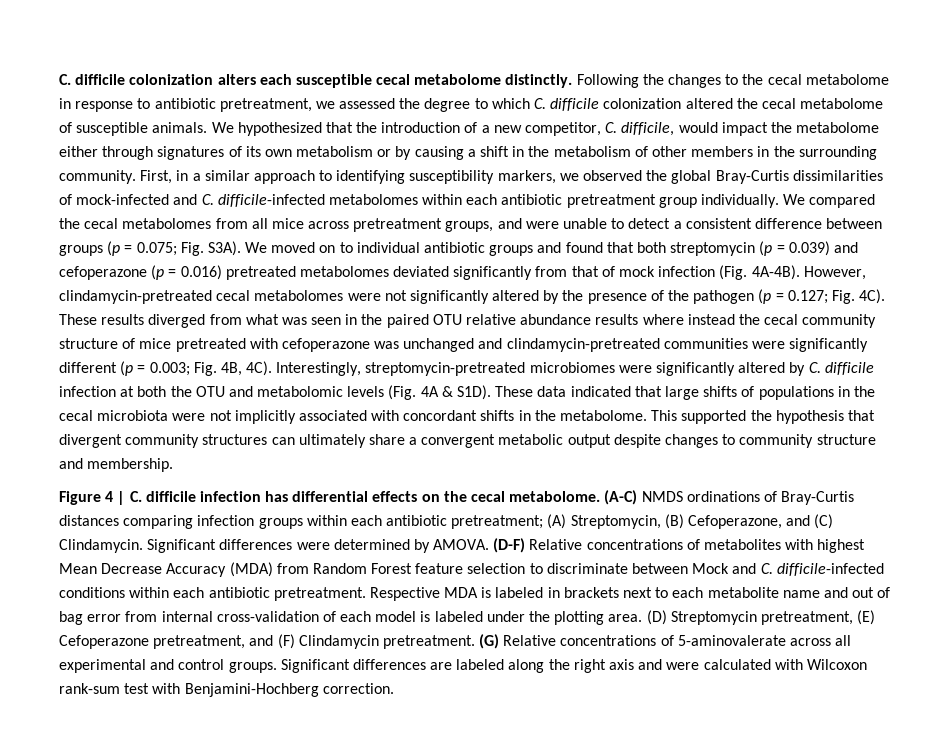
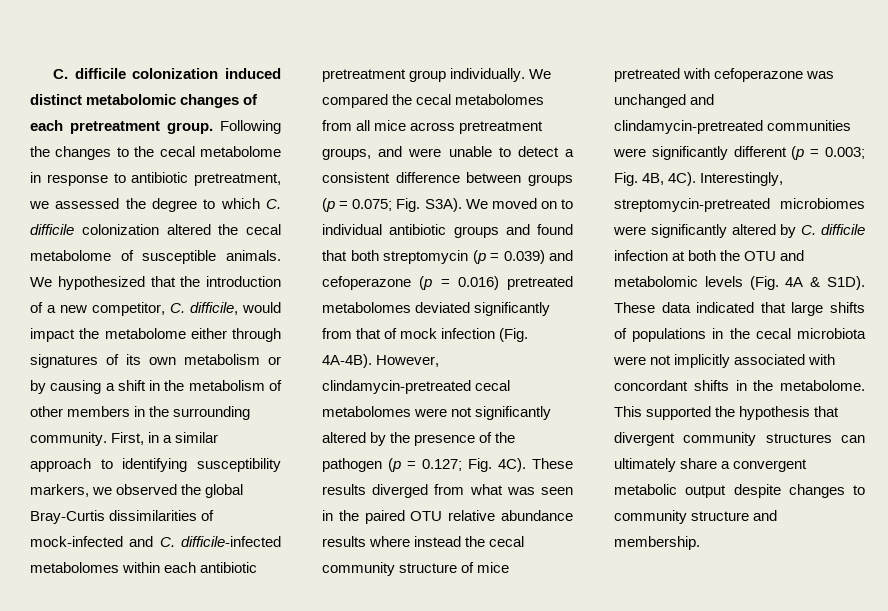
[59,74,573,88] C. difficile colonization alters each susceptible cecal metabolome distinctly. -> [53,68,281,79] [30,94,259,108] [30,120,213,134] C. difficile colonization induced distinct metabolomic changes of each pretreatment group.
[59,490,855,505] [59,514,834,529] [59,538,866,553] [59,562,884,577] [59,587,891,601] [59,610,876,625] [59,634,852,649] [59,659,867,673] [59,683,394,697] // Figure 4 | C. difficile infection has differential effects on the cecal metabolome. (A-C) NMDS ordinations of Bray-Curtis distances comparing infection groups within each antibiotic pretreatment; (A) Streptomycin, (B) Cefoperazone, and (C) Clindamycin. Significant differences were determined by AMOVA. (D-F) Relative concentrations of metabolites with highest Mean Decrease Accuracy (MDA) from Random Forest feature selection to discriminate between Mock and C. difficile-infected conditions within each antibiotic pretreatment. Respective MDA is labeled in brackets next to each metabolite name and out of bag error from internal cross-validation of each model is labeled under the plotting area. (D) Streptomycin pretreatment, (E) Cefoperazone pretreatment, and (F) Clindamycin pretreatment. (G) Relative concentrations of 5-aminovalerate across all experimental and control groups. Significant differences are labeled along the right axis and were calculated with Wilcoxon rank-sum test with Benjamini-Hochberg correction. -> (700, 543) none

